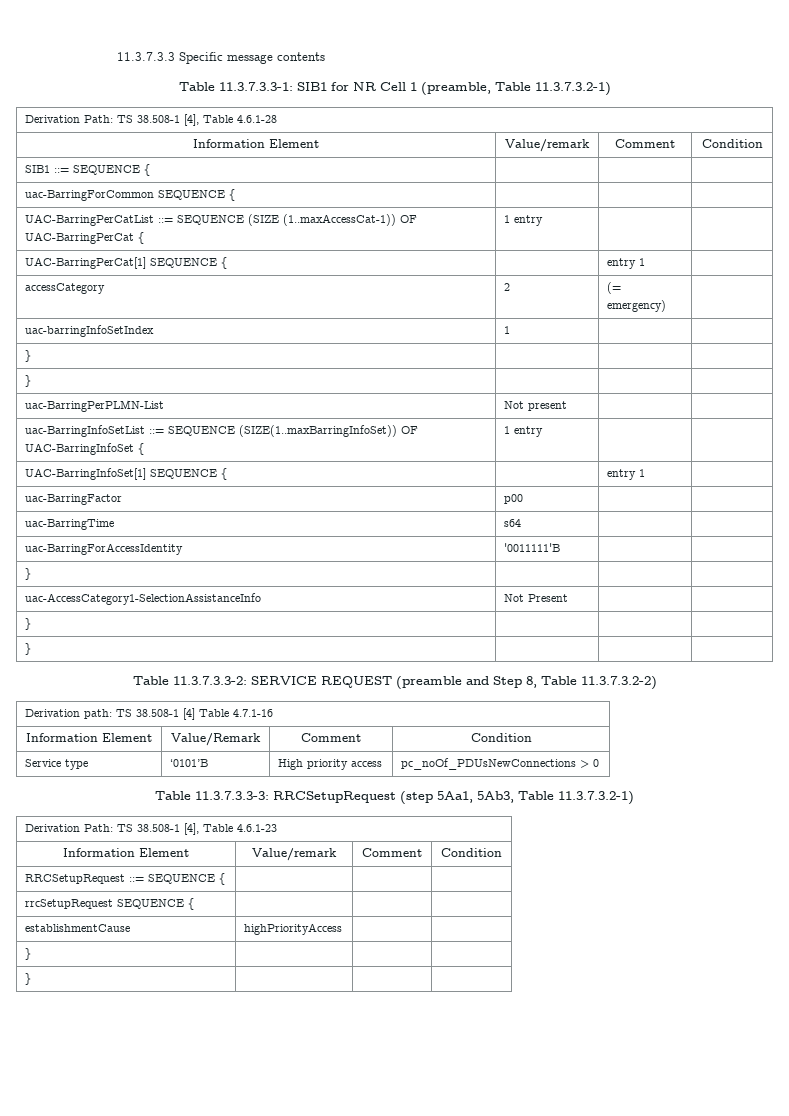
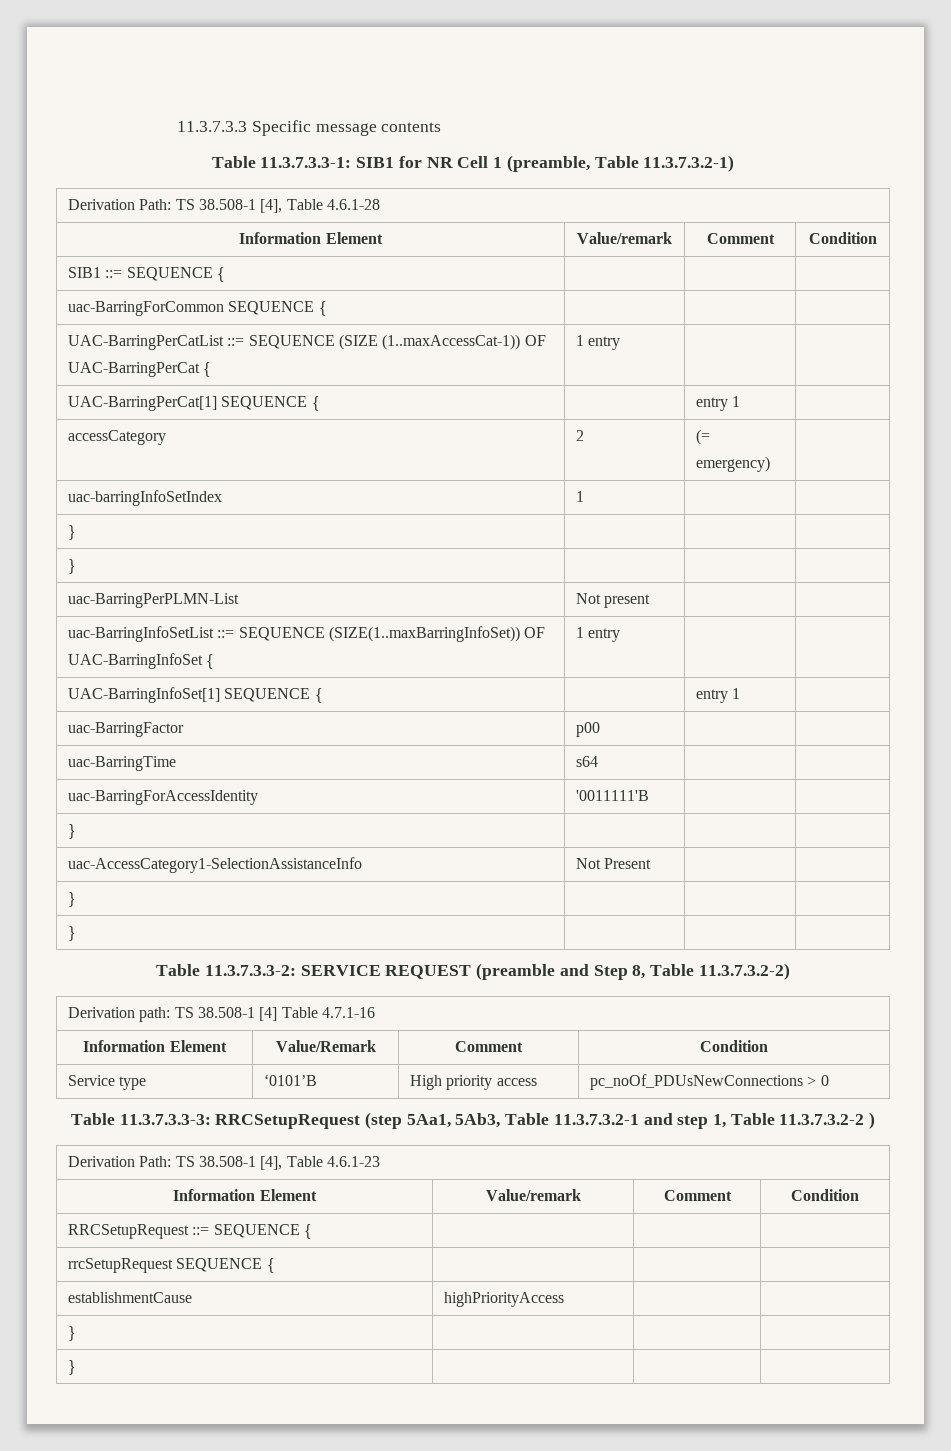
[558,791,634,805] 11.3.7.3.2-1) -> [553,1112,876,1129] 11.3.7.3.2-1 and step 1, Table 11.3.7.3.2-2 )

